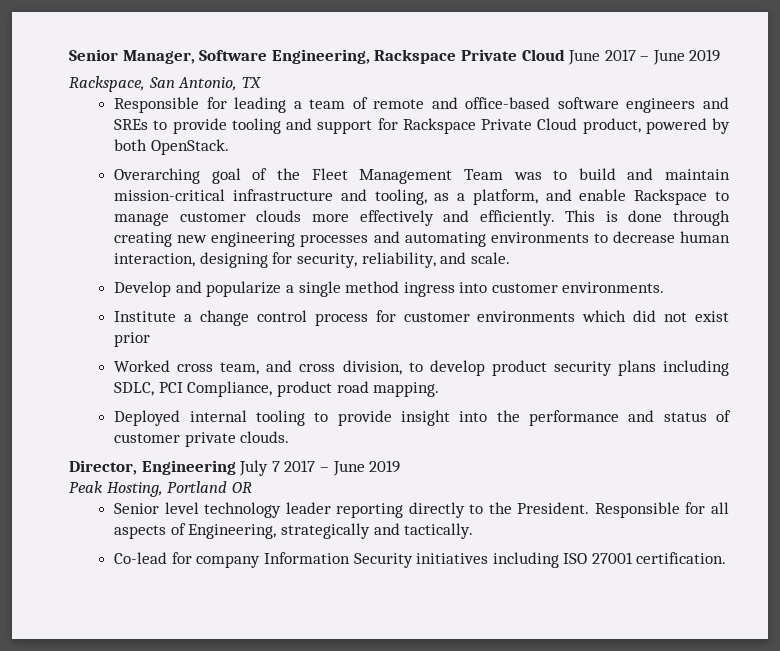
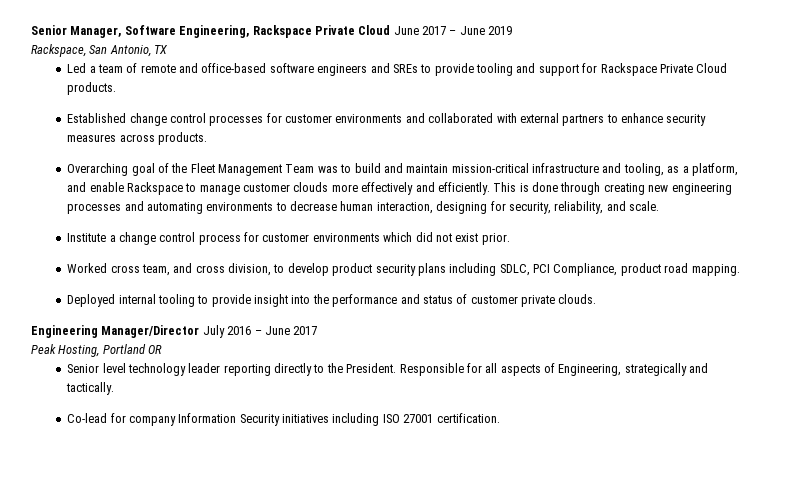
[114,97,287,113] Responsible for leading -> [67,63,87,73] Led
[582,118,731,134] [114,139,229,155] product, powered by both OpenStack. -> [67,82,117,95] [67,113,707,126] [67,132,207,145] products. // Established change control processes for customer environments and collaborated with external partners to enhance security measures across products.
[114,281,665,297] // Develop and popularize a single method ingress into customer environments. -> (660, 206) none
[114,332,151,347] prior -> [481,233,510,245] prior.
[69,460,401,476] Director, Engineering July 7 2017 – June 2019 -> [31,325,318,338] Engineering Manager/Director July 2016 – June 2017

